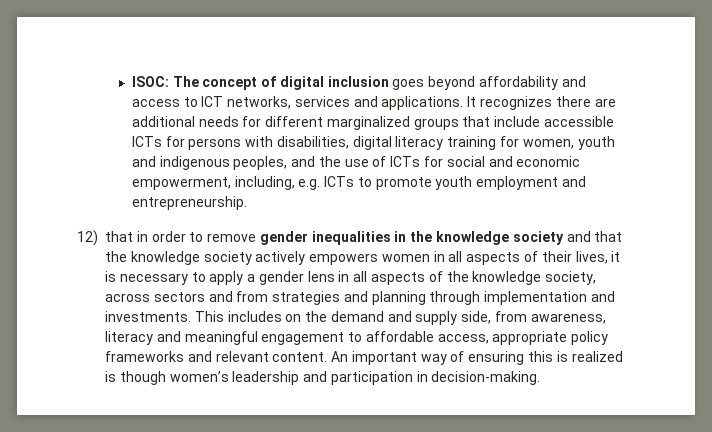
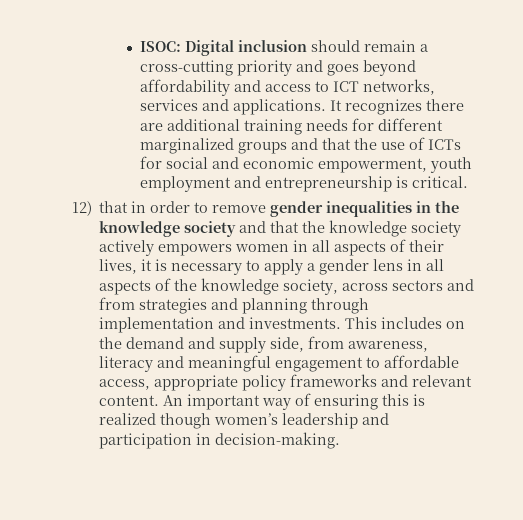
[172,76,389,90] The concept of digital inclusion -> [184,40,428,56] [139,60,323,76] Digital inclusion should remain a cross-cutting priority and
(195, 121) none -> [243,119,302,135] training
[462,116,615,127] [131,136,615,150] [131,156,316,170] that include accessible ICTs for persons with disabilities, digital literacy training for women, youth and indigenous peoples, and -> [290,138,351,150] and that
[234,176,587,190] [131,196,247,210] including, e.g. ICTs to promote youth employment and entrepreneurship. -> [429,157,472,173] [139,176,468,192] youth employment and entrepreneurship is critical.
[105,371,116,382] is -> (157, 419) none

